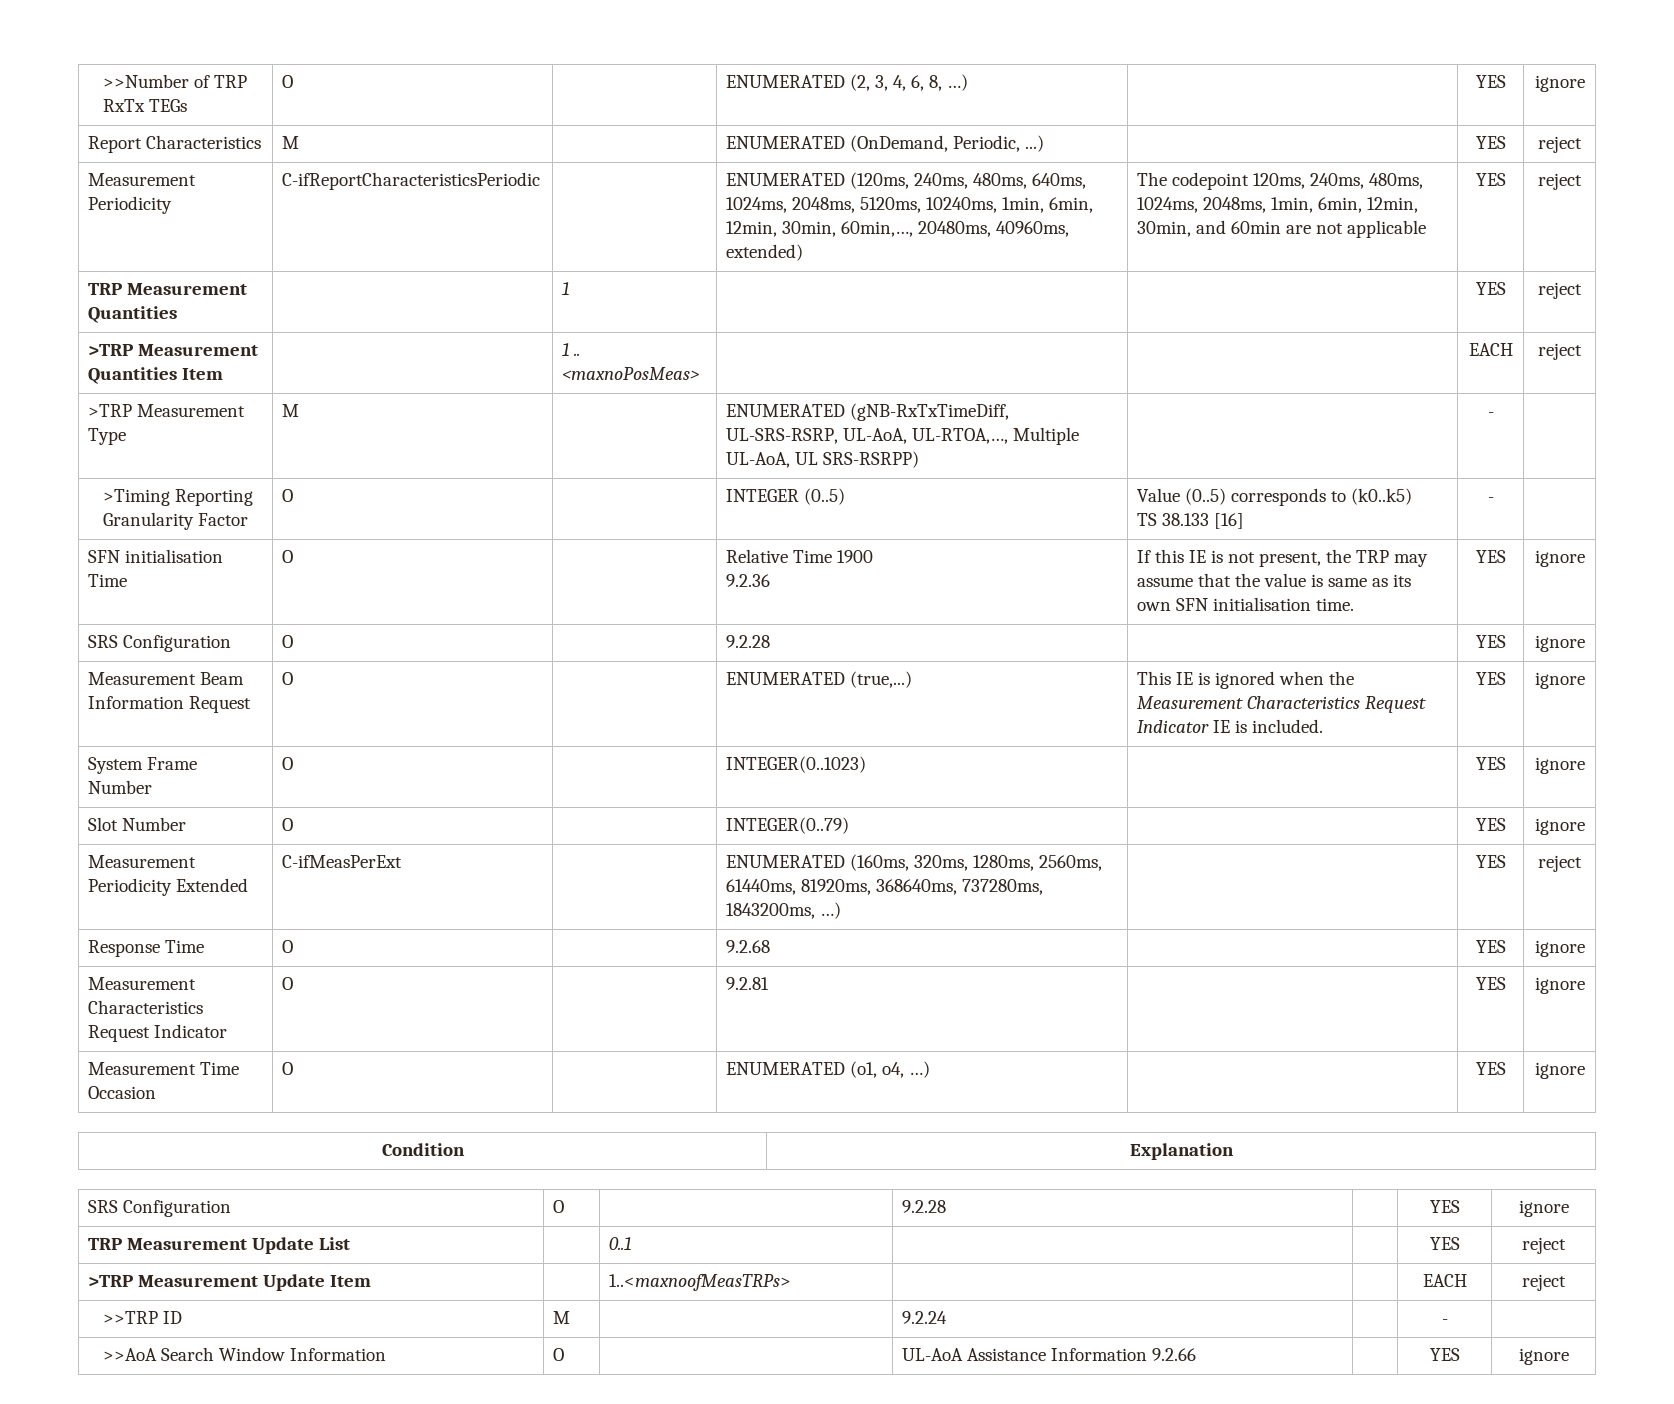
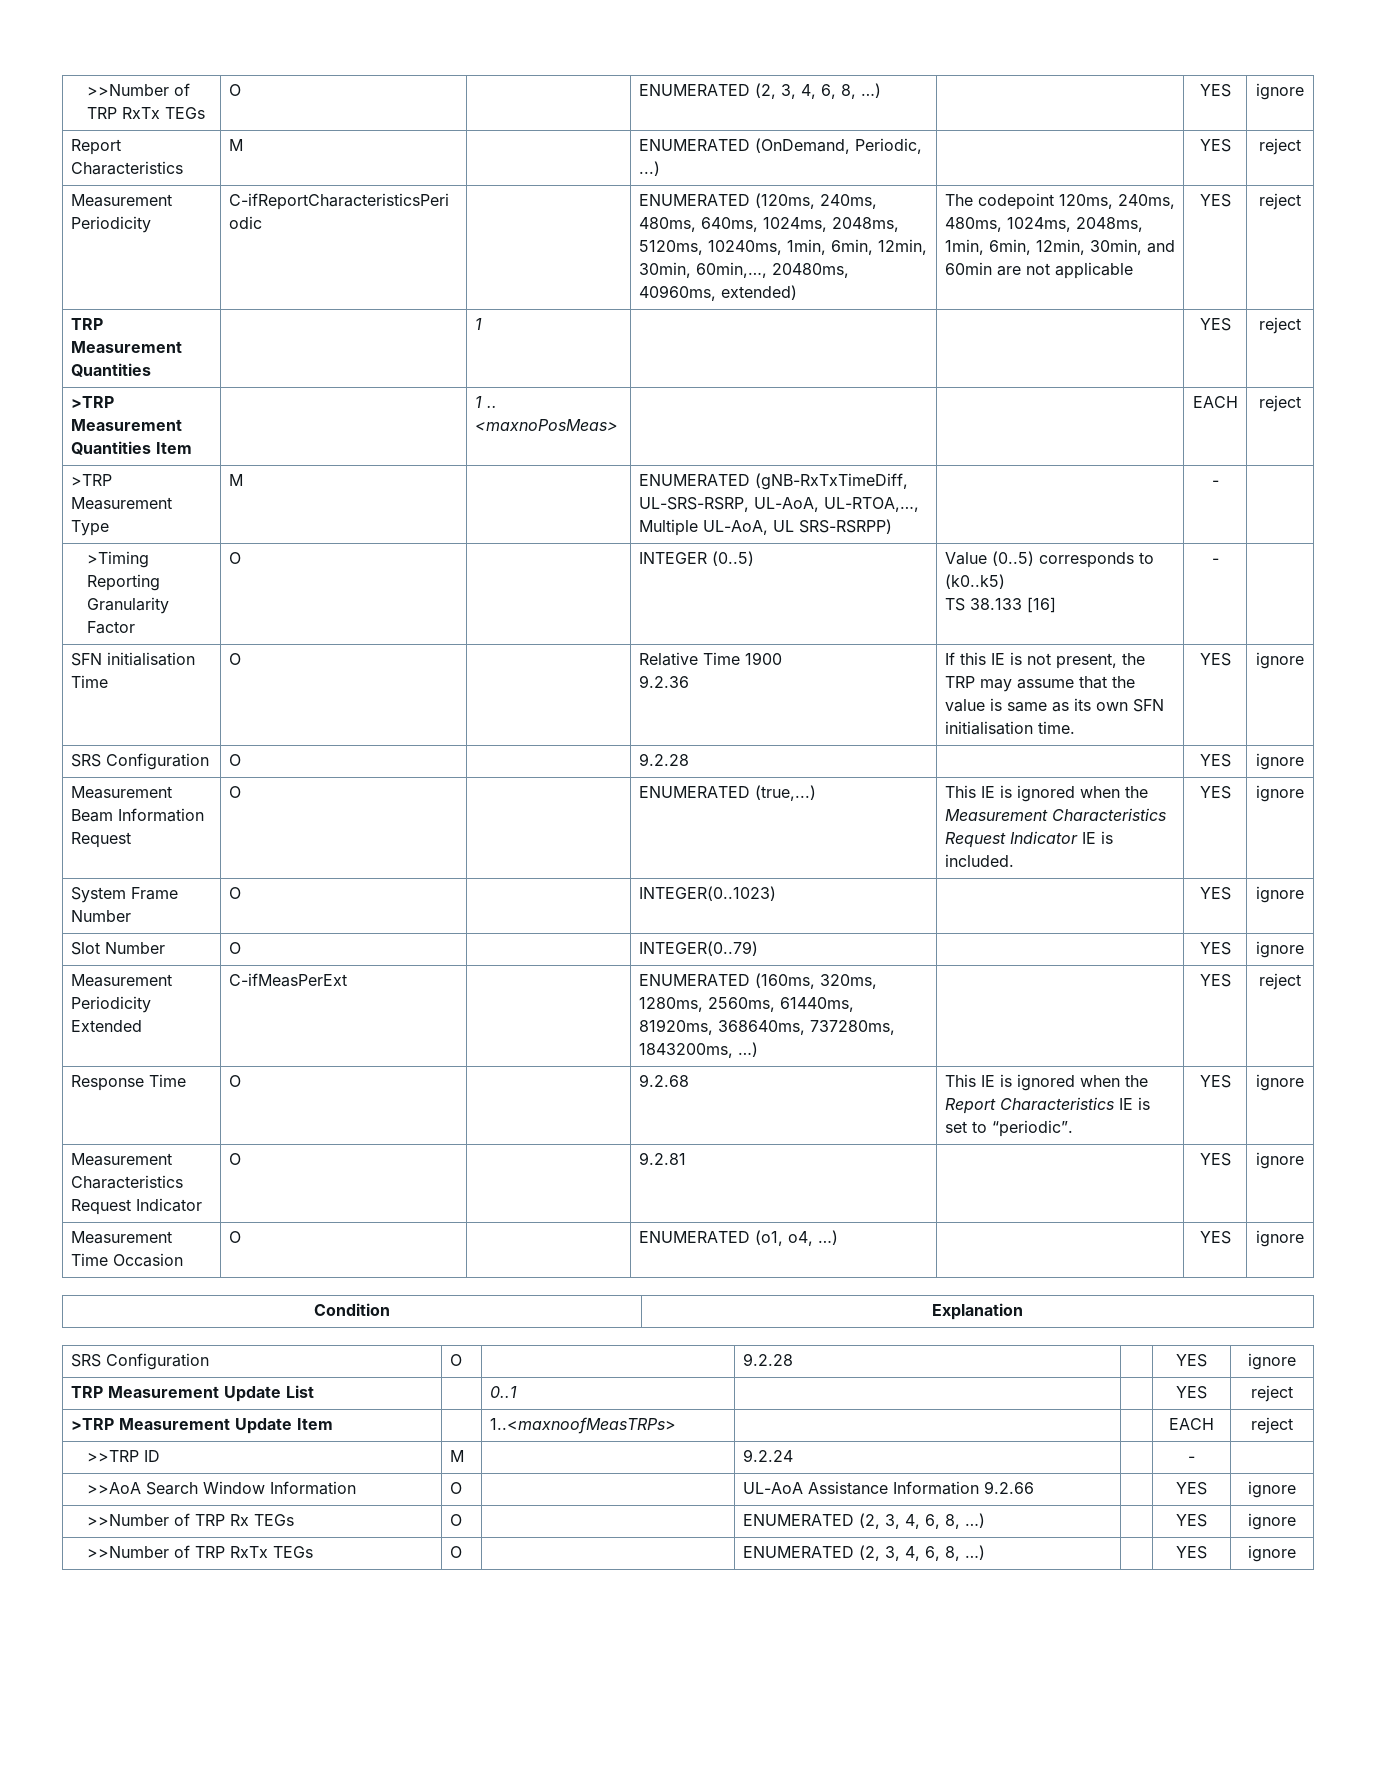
(771, 946) none -> [944,1074,1148,1091] [944,1097,1150,1114] [944,1120,1073,1137] This IE is ignored when the Report Characteristics IE is set to “periodic”.
(1569, 1356) none -> [86,1513,294,1526] [449,1514,462,1526] [742,1513,985,1529] [1176,1514,1207,1527] [1248,1513,1296,1530] [86,1545,313,1558] [449,1546,462,1558] [742,1545,985,1561] [1176,1546,1207,1559] [1248,1545,1296,1562] // >>Number of TRP Rx TEGs | O | | ENUMERATED (2, 3, 4, 6, 8, …) | | YES | ignore // >>Number of TRP RxTx TEGs | O | | ENUMERATED (2, 3, 4, 6, 8, …) | | YES | ignore

